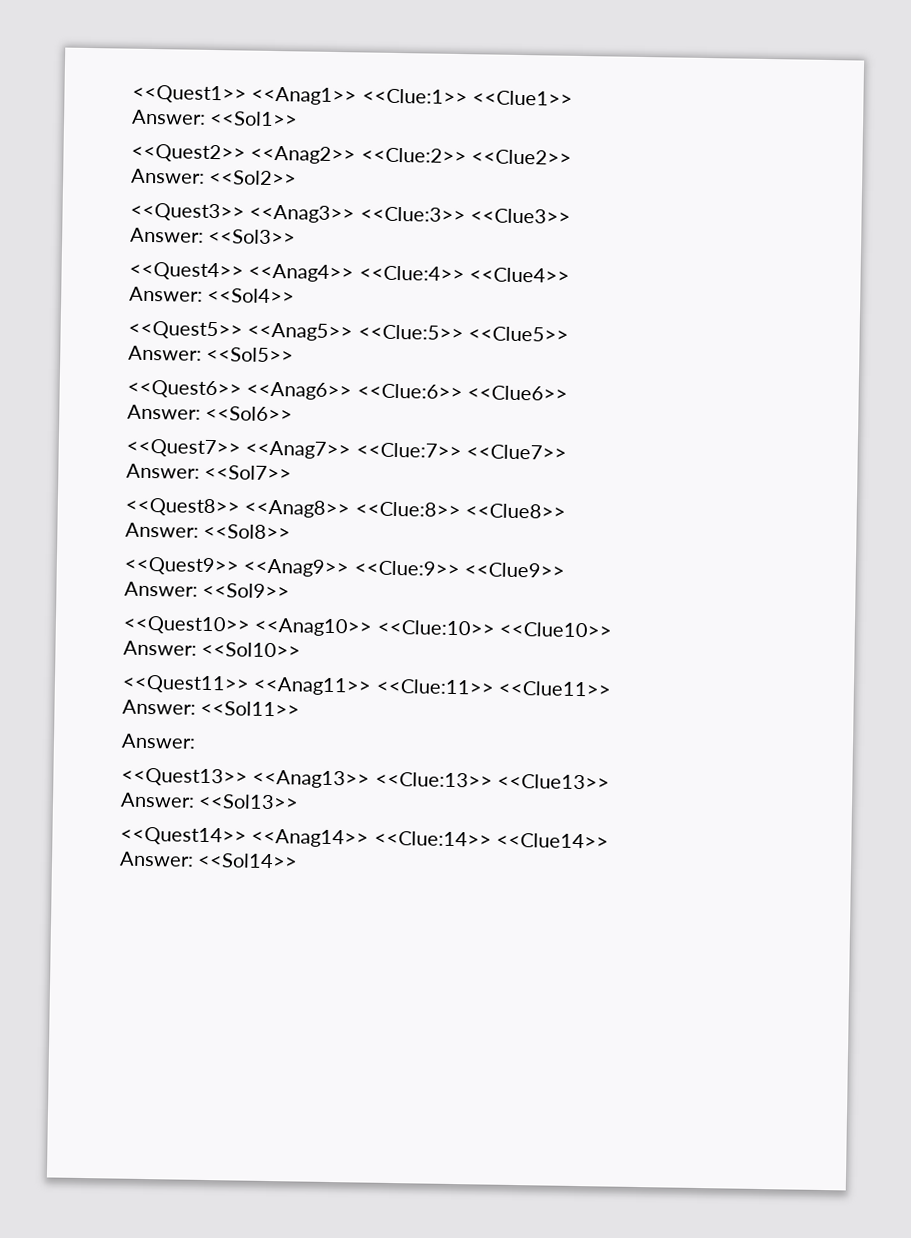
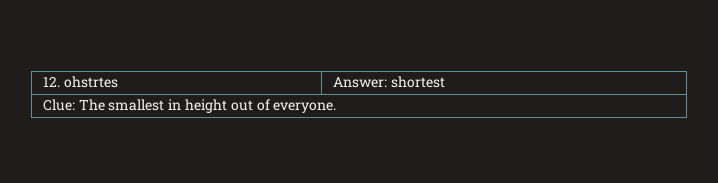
[132,84,573,106] [131,109,299,127] [131,143,572,165] [131,168,298,186] [130,202,571,224] [130,227,297,245] [129,261,570,283] [129,286,296,304] [128,320,569,342] [128,345,295,363] [127,379,568,401] [127,404,294,422] [126,438,567,460] [126,463,293,481] [125,497,566,519] [125,522,292,540] [124,556,565,578] [124,581,291,599] [123,615,612,638] [123,640,302,658] [122,674,611,697] [122,699,301,717] [121,733,196,749] [121,767,610,790] [120,792,300,810] [120,826,609,849] [119,851,299,869] <<Quest1>> <<Anag1>> <<Clue:1>> <<Clue1>> // Answer: <<Sol1>> // <<Quest2>> <<Anag2>> <<Clue:2>> <<Clue2>> // Answer: <<Sol2>> // <<Quest3>> <<Anag3>> <<Clue:3>> <<Clue3>> // Answer: <<Sol3>> // <<Quest4>> <<Anag4>> <<Clue:4>> <<Clue4>> // Answer: <<Sol4>> // <<Quest5>> <<Anag5>> <<Clue:5>> <<Clue5>> // Answer: <<Sol5>> // <<Quest6>> <<Anag6>> <<Clue:6>> <<Clue6>> // Answer: <<Sol6>> // <<Quest7>> <<Anag7>> <<Clue:7>> <<Clue7>> // Answer: <<Sol7>> // <<Quest8>> <<Anag8>> <<Clue:8>> <<Clue8>> // Answer: <<Sol8>> // <<Quest9>> <<Anag9>> <<Clue:9>> <<Clue9>> // Answer: <<Sol9>> // <<Quest10>> <<Anag10>> <<Clue:10>> <<Clue10>> // Answer: <<Sol10>> // <<Quest11>> <<Anag11>> <<Clue:11>> <<Clue11>> // Answer: <<Sol11>> // Answer: // <<Quest13>> <<Anag13>> <<Clue:13>> <<Clue13>> // Answer: <<Sol13>> // <<Quest14>> <<Anag14>> <<Clue:14>> <<Clue14>> // Answer: <<Sol14>> -> [42,76,118,88] [332,76,445,88] [42,99,337,113] 12. ohstrtes | Answer: shortest // Clue: The smallest in height out of everyone.

